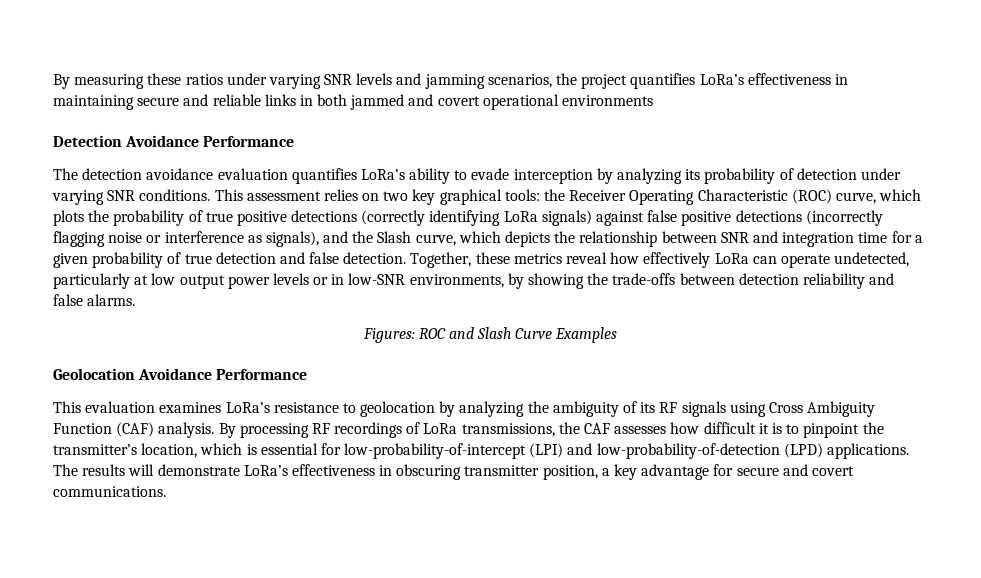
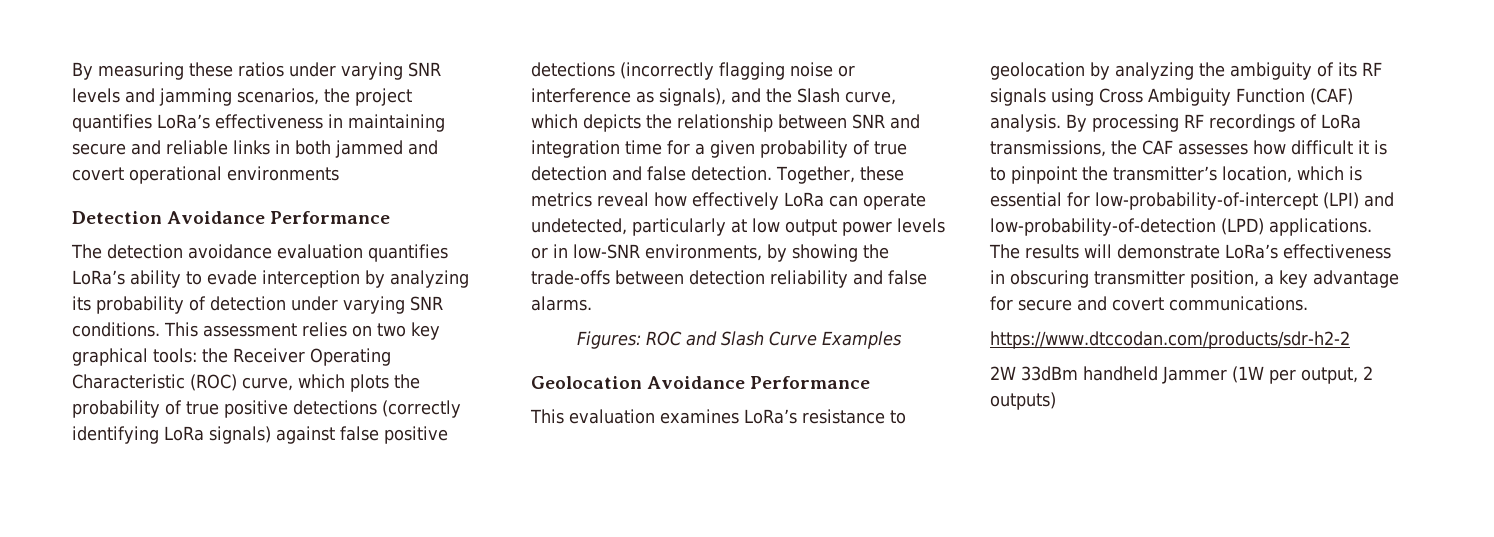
(166, 491) none -> [990,331,1350,349] [990,366,1373,384] [990,392,1056,410] // https://www.dtccodan.com/products/sdr-h2-2 // 2W 33dBm handheld Jammer (1W per output, 2 outputs)

